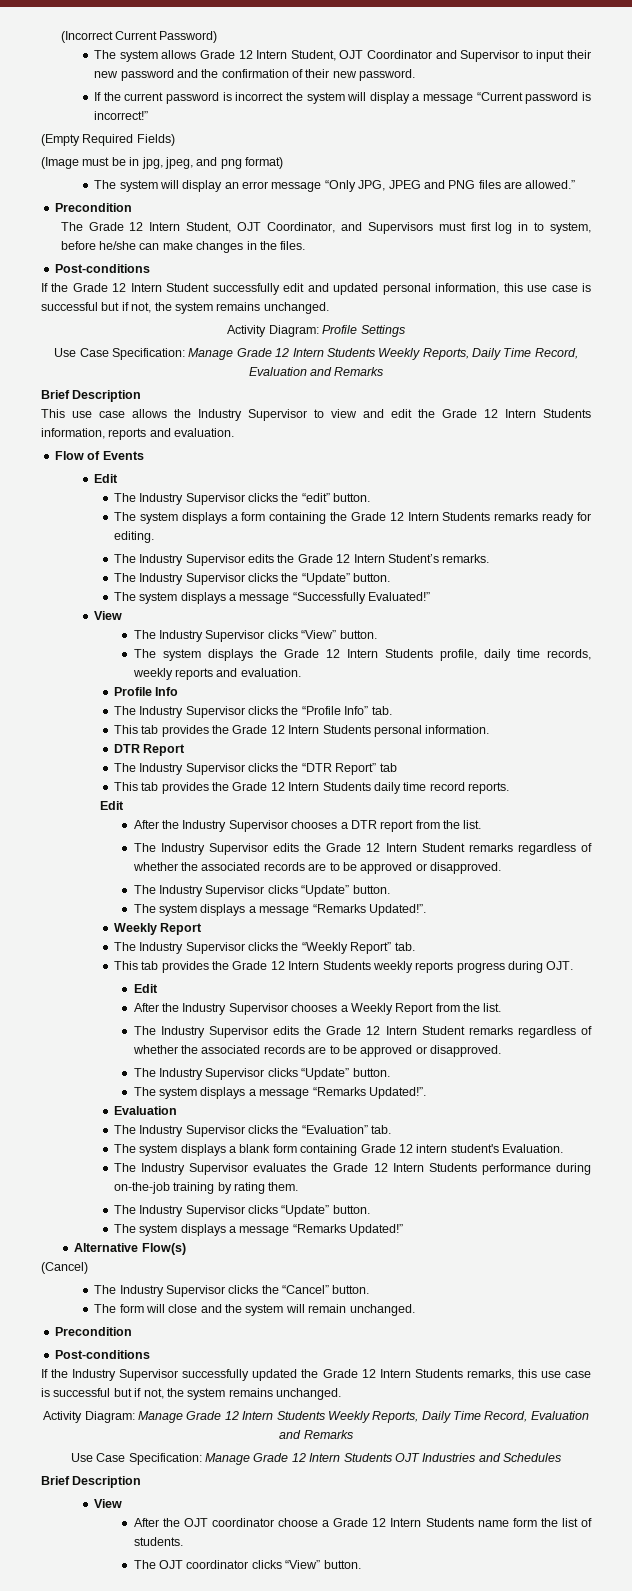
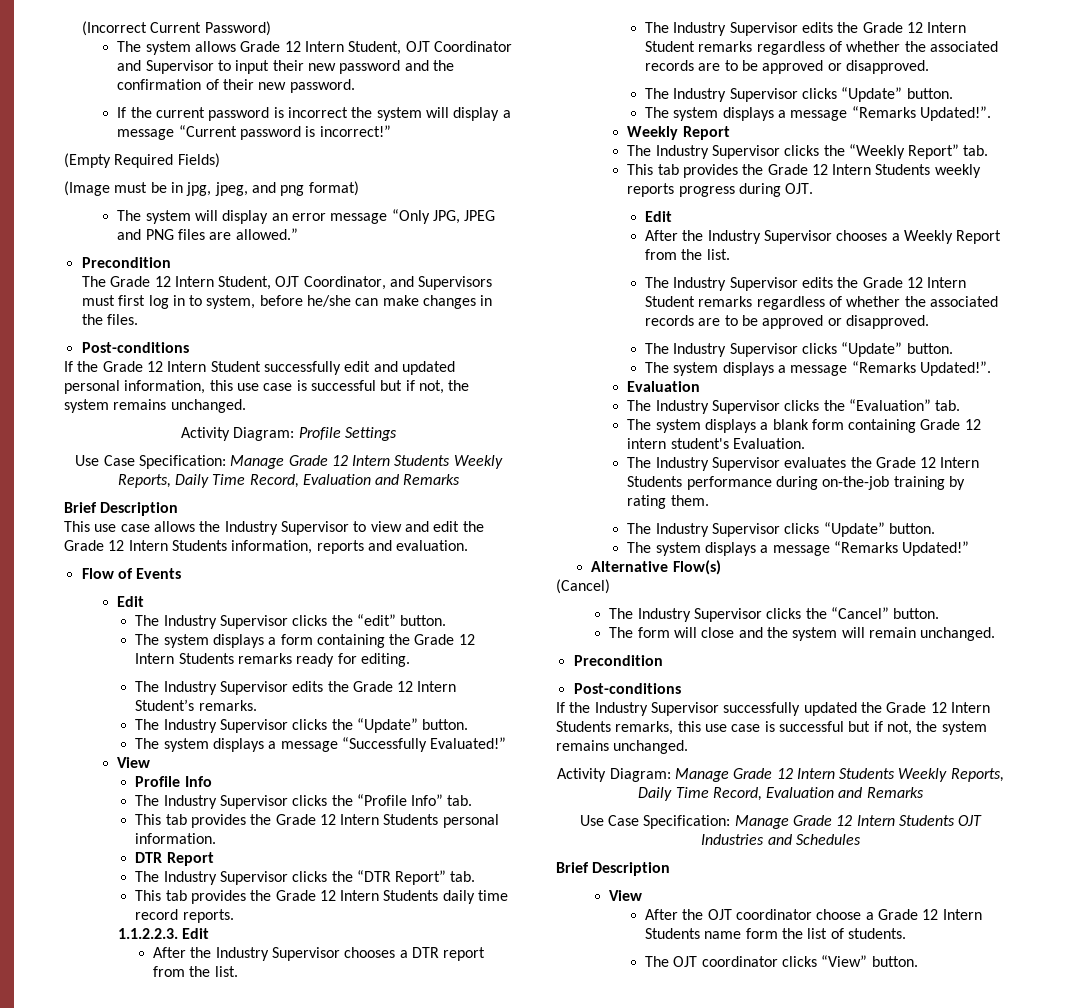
[133,630,377,642] [133,649,591,661] [132,668,301,680] // The Industry Supervisor clicks “View” button. // The system displays the Grade 12 Intern Students profile, daily time records, weekly reports and evaluation. -> (151, 762) none
[379,763,397,772] tab -> [450,871,476,882] tab.
(510, 788) none -> [117,928,178,939] 1.1.2.2.3.

